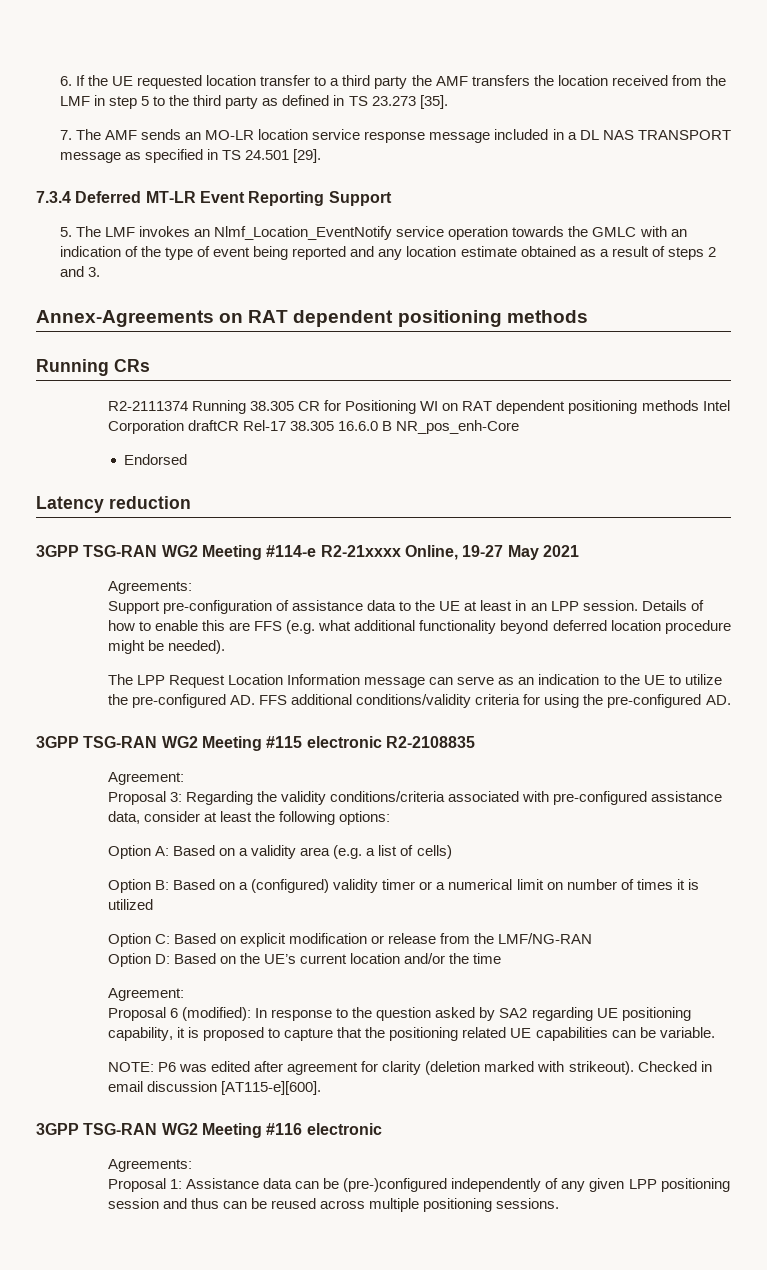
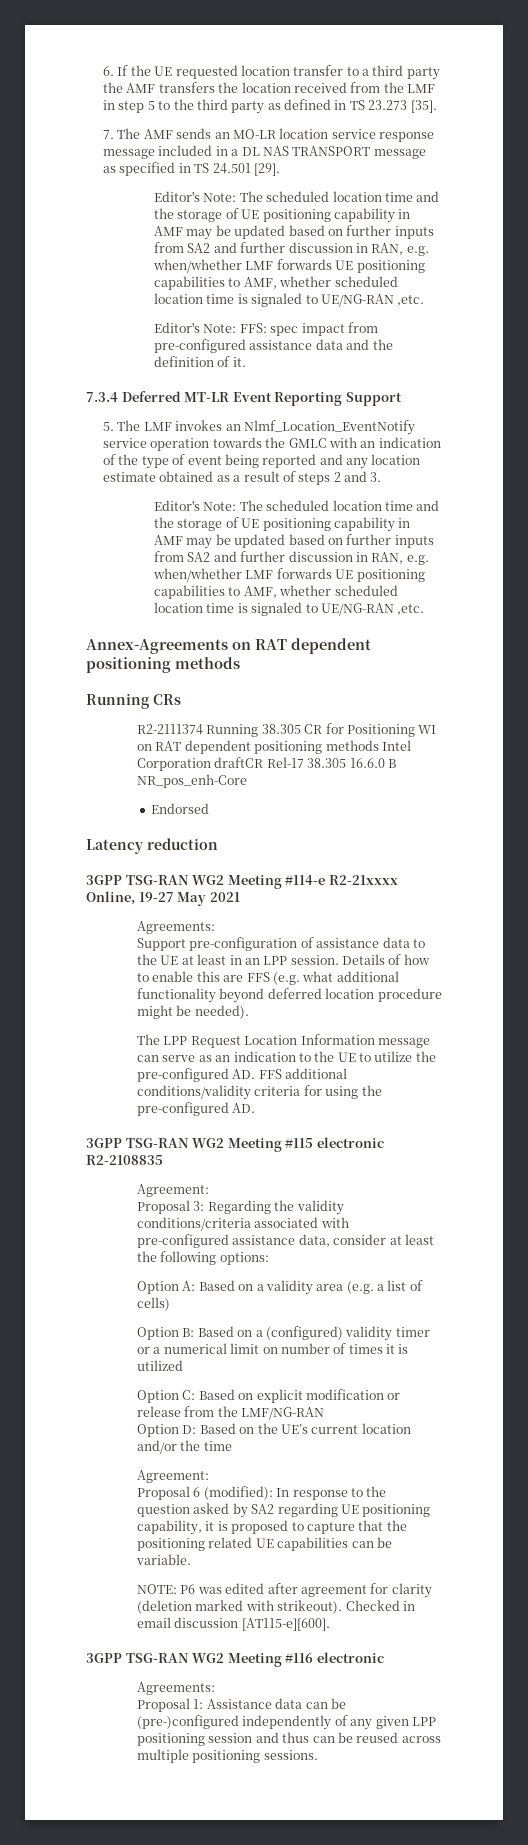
(322, 156) none -> [154,191,440,202] [154,208,411,223] [154,225,434,240] [154,242,429,256] [153,259,425,273] [154,276,398,290] [154,293,425,307] [154,322,378,336] [154,339,393,353] [154,356,246,367] // Editor's Note: The scheduled location time and the storage of UE positioning capability in AMF may be updated based on further inputs from SA2 and further discussion in RAN, e.g. when/whether LMF forwards UE positioning capabilities to AMF, whether scheduled location time is signaled to UE/NG-RAN ,etc. // Editor's Note: FFS: spec impact from pre-configured assistance data and the definition of it.
(101, 272) none -> [154,500,440,511] [154,517,411,532] [154,534,434,549] [154,551,429,565] [153,568,425,582] [154,585,398,599] [154,602,425,616] // Editor's Note: The scheduled location time and the storage of UE positioning capability in AMF may be updated based on further inputs from SA2 and further discussion in RAN, e.g. when/whether LMF forwards UE positioning capabilities to AMF, whether scheduled location time is signaled to UE/NG-RAN ,etc.

